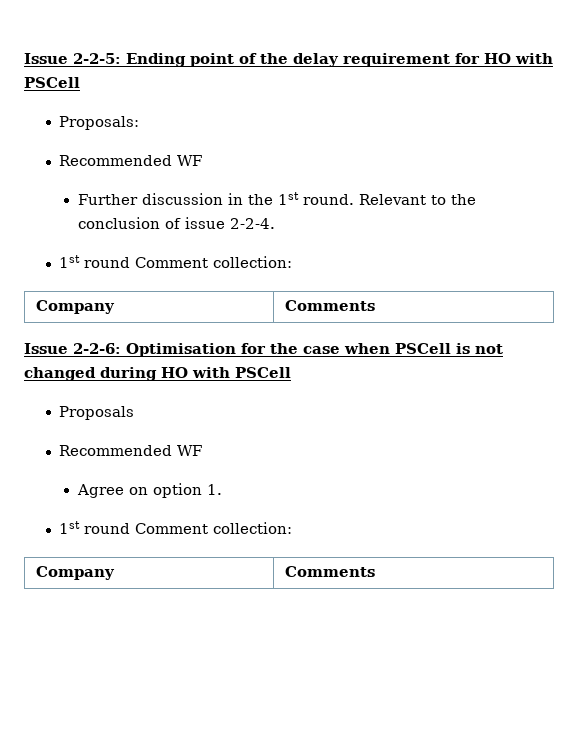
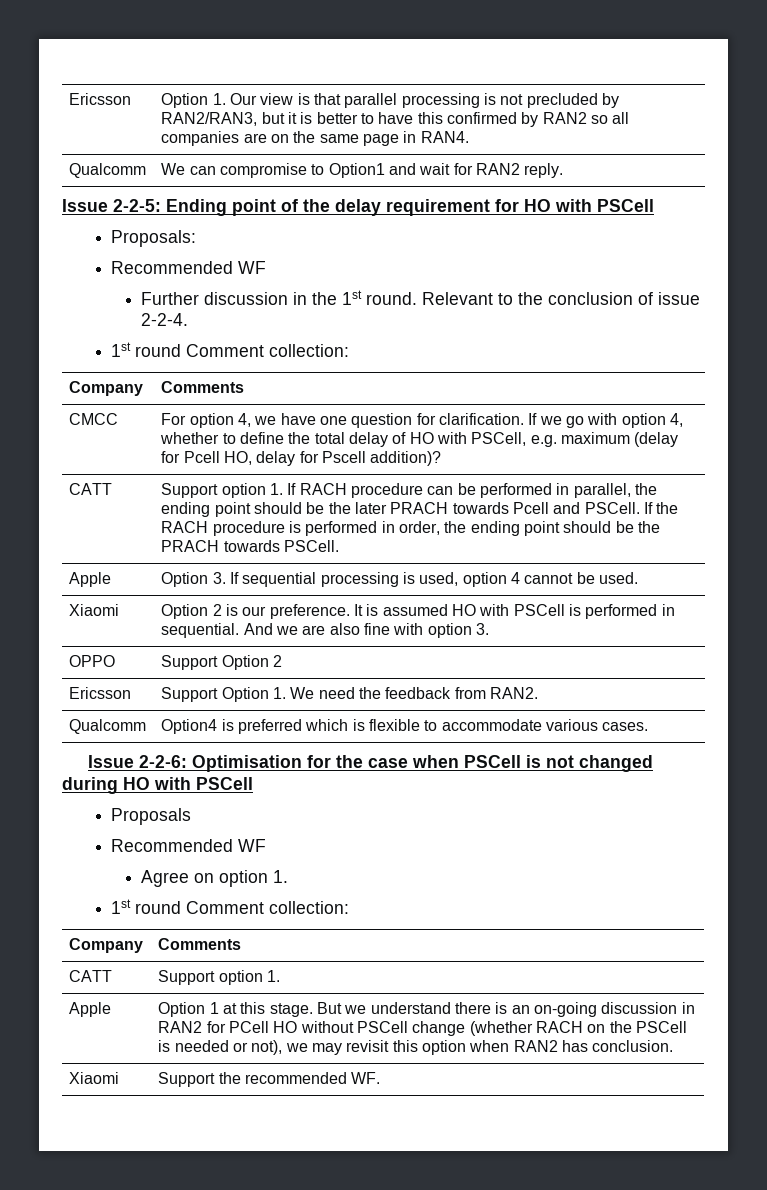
(24, 58) none -> [69,93,132,105] [161,93,619,108] [161,112,630,127] [161,131,469,146] [69,163,147,178] [161,163,564,178] Ericsson | Option 1. Our view is that parallel processing is not precluded by RAN2/RAN3, but it is better to have this confirmed by RAN2 so all companies are on the same page in RAN4. // Qualcomm | We can compromise to Option1 and wait for RAN2 reply. //
(375, 305) none -> [69,413,119,425] [161,413,683,428] [160,432,679,447] [161,451,442,466] [69,483,113,495] [161,483,657,498] [161,502,679,517] [161,521,660,536] [161,540,340,552] [69,572,112,587] [161,572,638,587] [69,604,120,616] [161,604,675,619] [161,623,489,638] [69,655,116,667] [161,655,283,670] [69,687,132,699] [161,687,538,702] [69,719,147,734] [161,719,649,734] // CMCC | For option 4, we have one question for clarification. If we go with option 4, whether to define the total delay of HO with PSCell, e.g. maximum (delay for Pcell HO, delay for Pscell addition)? // CATT | Support option 1. If RACH procedure can be performed in parallel, the ending point should be the later PRACH towards Pcell and PSCell. If the RACH procedure is performed in order, the ending point should be the PRACH towards PSCell. // Apple | Option 3. If sequential processing is used, option 4 cannot be used. // Xiaomi | Option 2 is our preference. It is assumed HO with PSCell is performed in sequential. And we are also fine with option 3. // OPPO | Support Option 2 // Ericsson | Support Option 1. We need the feedback from RAN2. // Qualcomm | Option4 is preferred which is flexible to accommodate various cases.
(375, 571) none -> [69,970,113,982] [158,970,281,985] [69,1002,112,1017] [158,1002,695,1017] [158,1021,687,1036] [158,1040,674,1055] [69,1072,120,1084] [158,1072,381,1087] // CATT | Support option 1. // Apple | Option 1 at this stage. But we understand there is an on-going discussion in RAN2 for PCell HO without PSCell change (whether RACH on the PSCell is needed or not), we may revisit this option when RAN2 has conclusion. // Xiaomi | Support the recommended WF.

